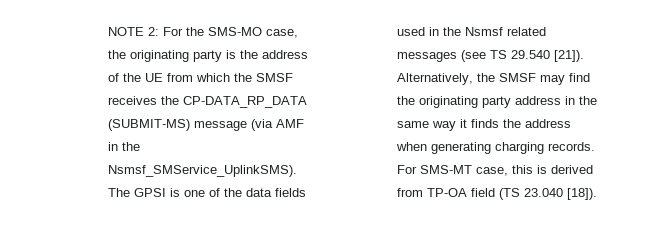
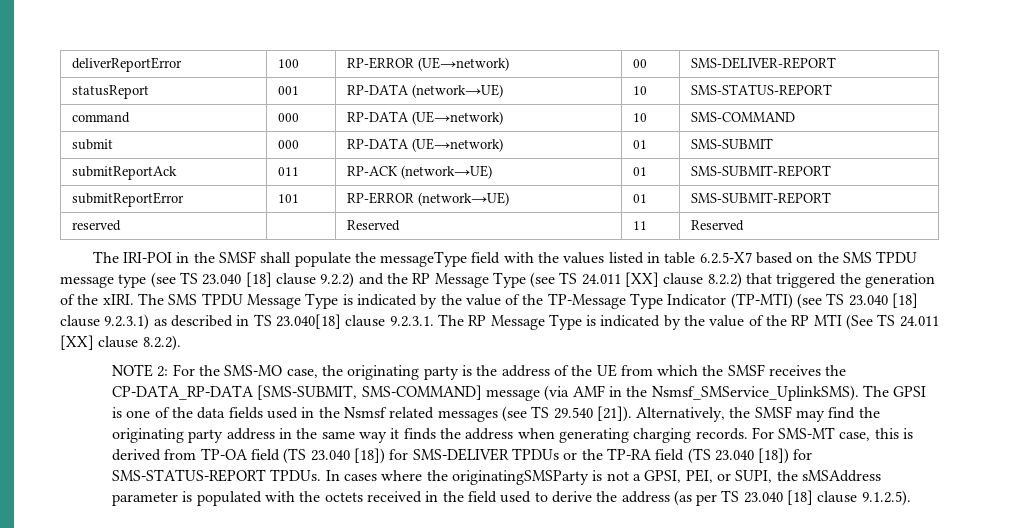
(107, 31) none -> [71,57,182,72] [277,59,299,68] [346,57,509,71] [632,59,647,68] [690,57,836,69] [71,85,149,99] [277,86,299,95] [346,84,503,98] [632,86,647,95] [690,84,832,96] [71,112,130,123] [277,113,299,122] [346,111,503,125] [632,113,647,122] [690,112,795,122] [71,139,113,150] [277,140,299,149] [346,138,503,152] [632,140,647,149] [690,138,773,149] [71,166,177,180] [277,167,299,176] [346,165,492,179] [632,167,647,176] [690,165,831,177] [71,192,184,207] [277,194,299,203] [346,192,509,206] [632,194,647,203] [690,192,831,204] [71,220,121,231] [346,220,400,231] [632,221,647,230] [690,220,744,231] [92,251,918,267] [60,272,936,288] [60,293,919,309] [60,314,939,330] [60,335,181,351] deliverReportError | 100 | RP-ERROR (UE→network) | 00 | SMS-DELIVER-REPORT // statusReport | 001 | RP-DATA (network→UE) | 10 | SMS-STATUS-REPORT // command | 000 | RP-DATA (UE→network) | 10 | SMS-COMMAND // submit | 000 | RP-DATA (UE→network) | 01 | SMS-SUBMIT // submitReportAck | 011 | RP-ACK (network→UE) | 01 | SMS-SUBMIT-REPORT // submitReportError | 101 | RP-ERROR (network→UE) | 01 | SMS-SUBMIT-REPORT // reserved | | Reserved | 11 | Reserved // The IRI-POI in the SMSF shall populate the messageType field with the values listed in table 6.2.5-X7 based on the SMS TPDU message type (see TS 23.040 [18] clause 9.2.2) and the RP Message Type (see TS 24.011 [XX] clause 8.2.2) that triggered the generation of the xIRI. The SMS TPDU Message Type is indicated by the value of the TP-Message Type Indicator (TP-MTI) (see TS 23.040 [18] clause 9.2.3.1) as described in TS 23.040[18] clause 9.2.3.1. The RP Message Type is indicated by the value of the RP MTI (See TS 24.011 [XX] clause 8.2.2). //
[182,96,307,108] [107,119,190,131] CP-DATA_RP_DATA (SUBMIT-MS) -> [112,385,482,400] CP-DATA_RP-DATA [SMS-SUBMIT, SMS-COMMAND]
[566,188,597,200] [18]). -> [353,448,813,464] [112,469,881,485] [112,490,911,506] [18]) for SMS-DELIVER TPDUs or the TP-RA field (TS 23.040 [18]) for SMS-STATUS-REPORT TPDUs. In cases where the originatingSMSParty is not a GPSI, PEI, or SUPI, the sMSAddress parameter is populated with the octets received in the field used to derive the address (as per TS 23.040 [18] clause 9.1.2.5).

